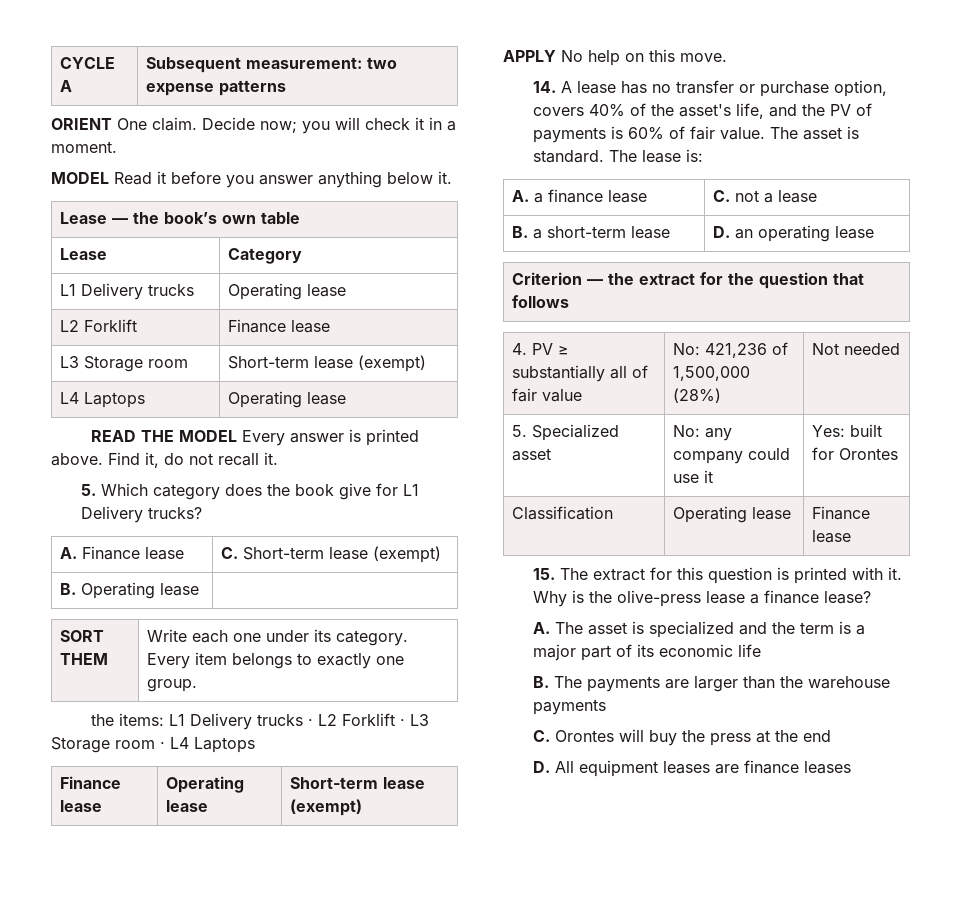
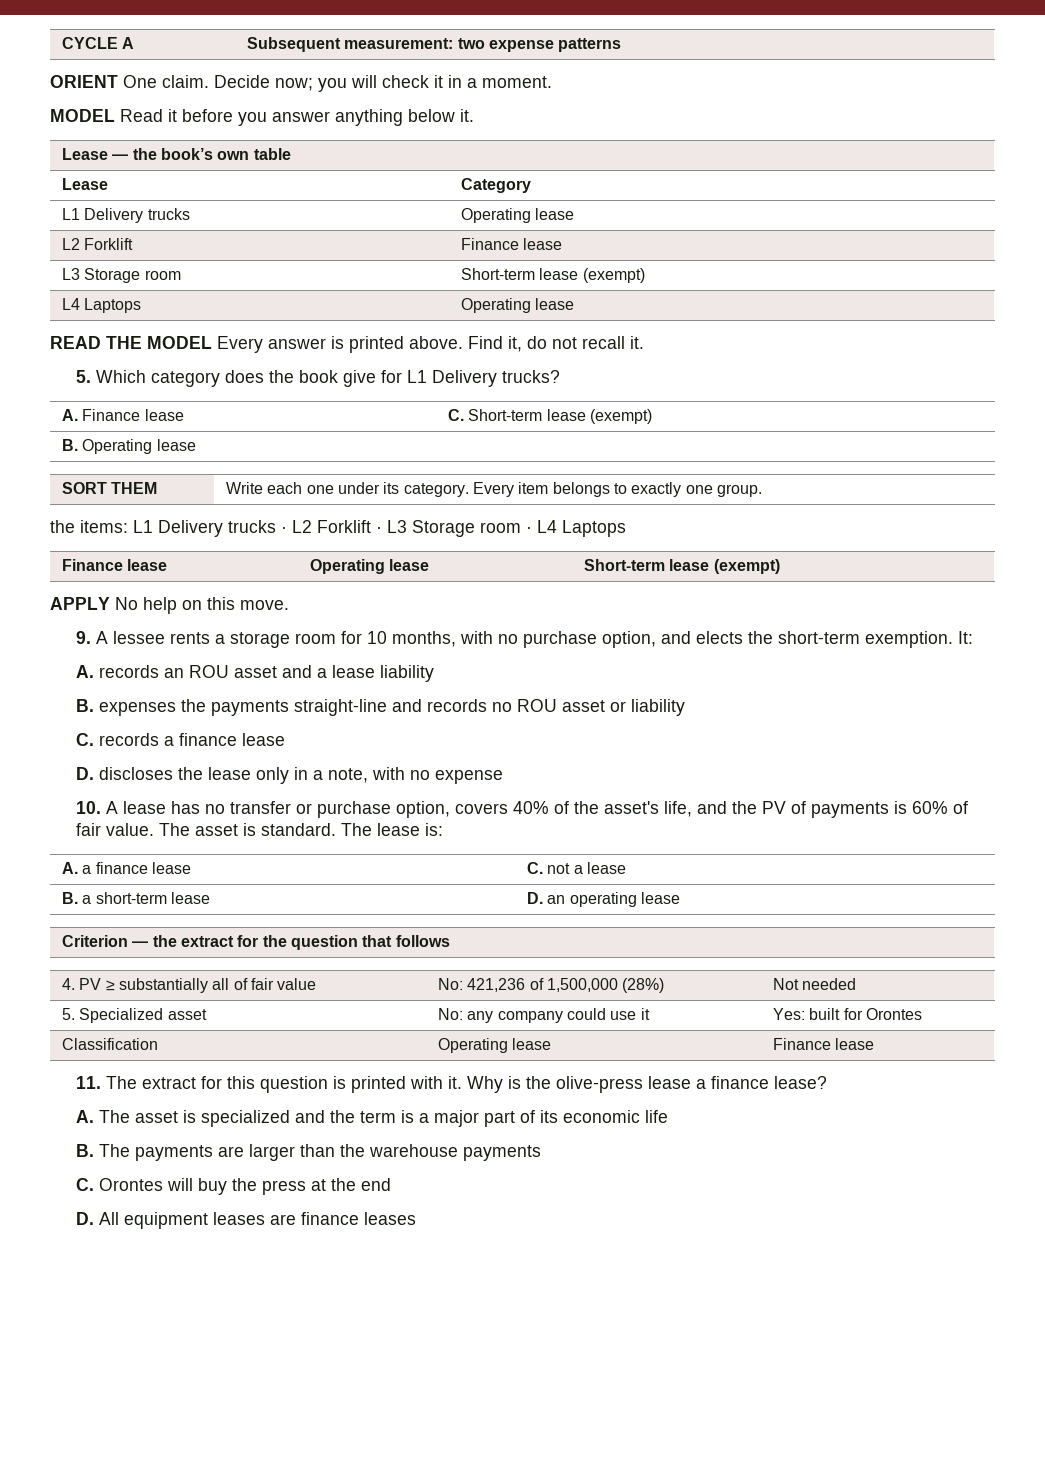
[532,81,556,93] 14. -> [76,631,974,648] [76,665,435,682] [76,699,686,716] [76,733,286,746] [76,767,504,784] [76,801,102,814] 9. A lessee rents a storage room for 10 months, with no purchase option, and elects the short-term exemption. It: // A. records an ROU asset and a lease liability // B. expenses the payments straight-line and records no ROU asset or liability // C. records a finance lease // D. discloses the lease only in a note, with no expense // 10.
[532,568,555,580] 15. -> [76,1076,102,1089] 11.

